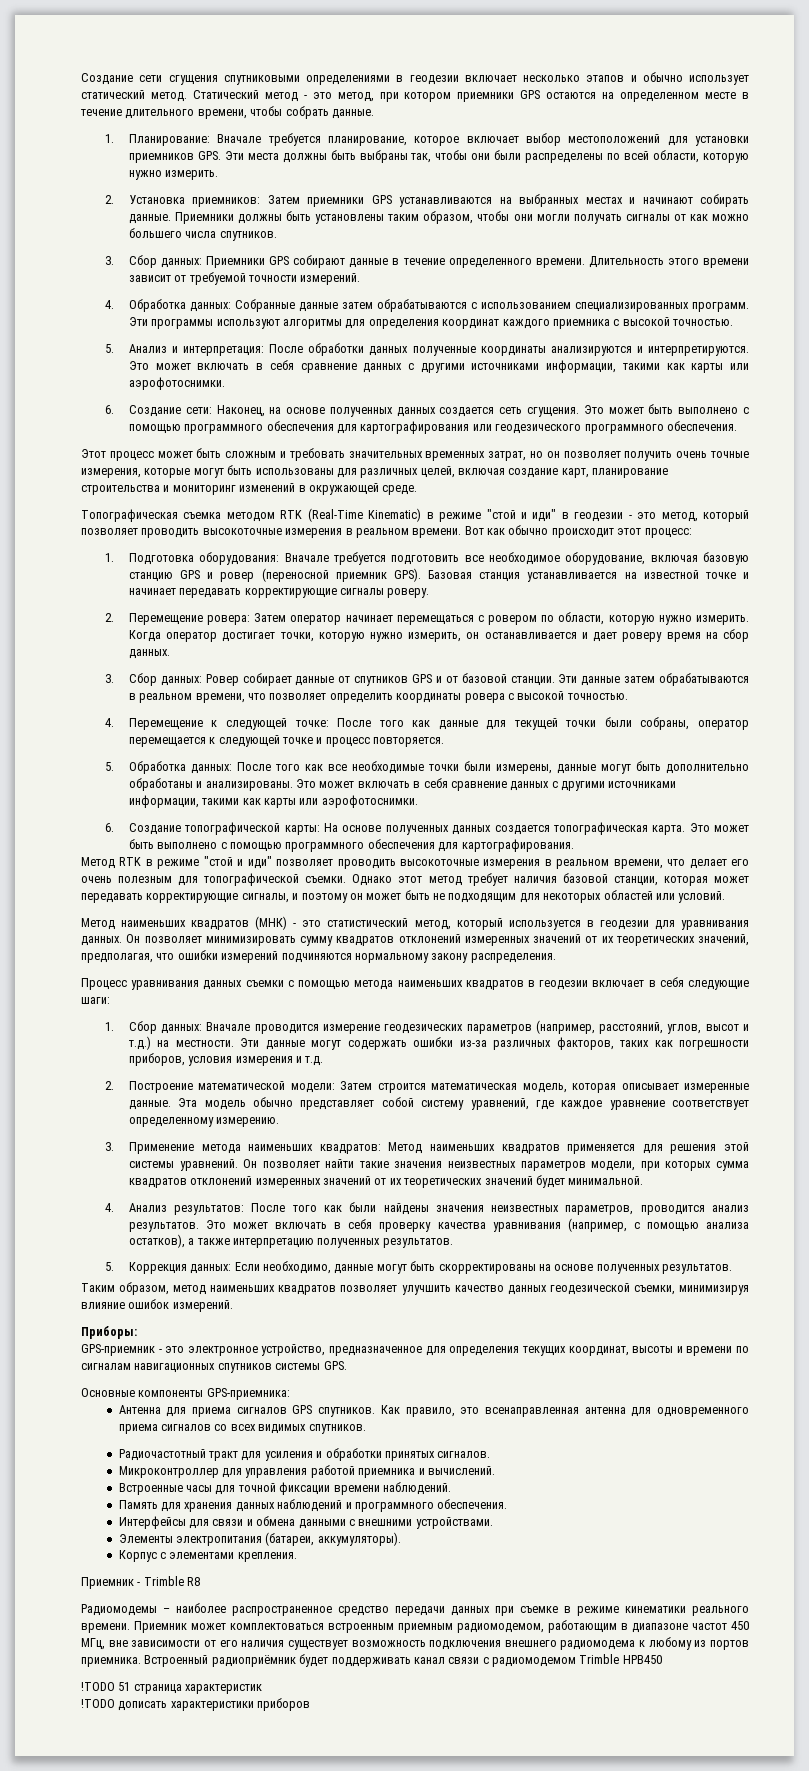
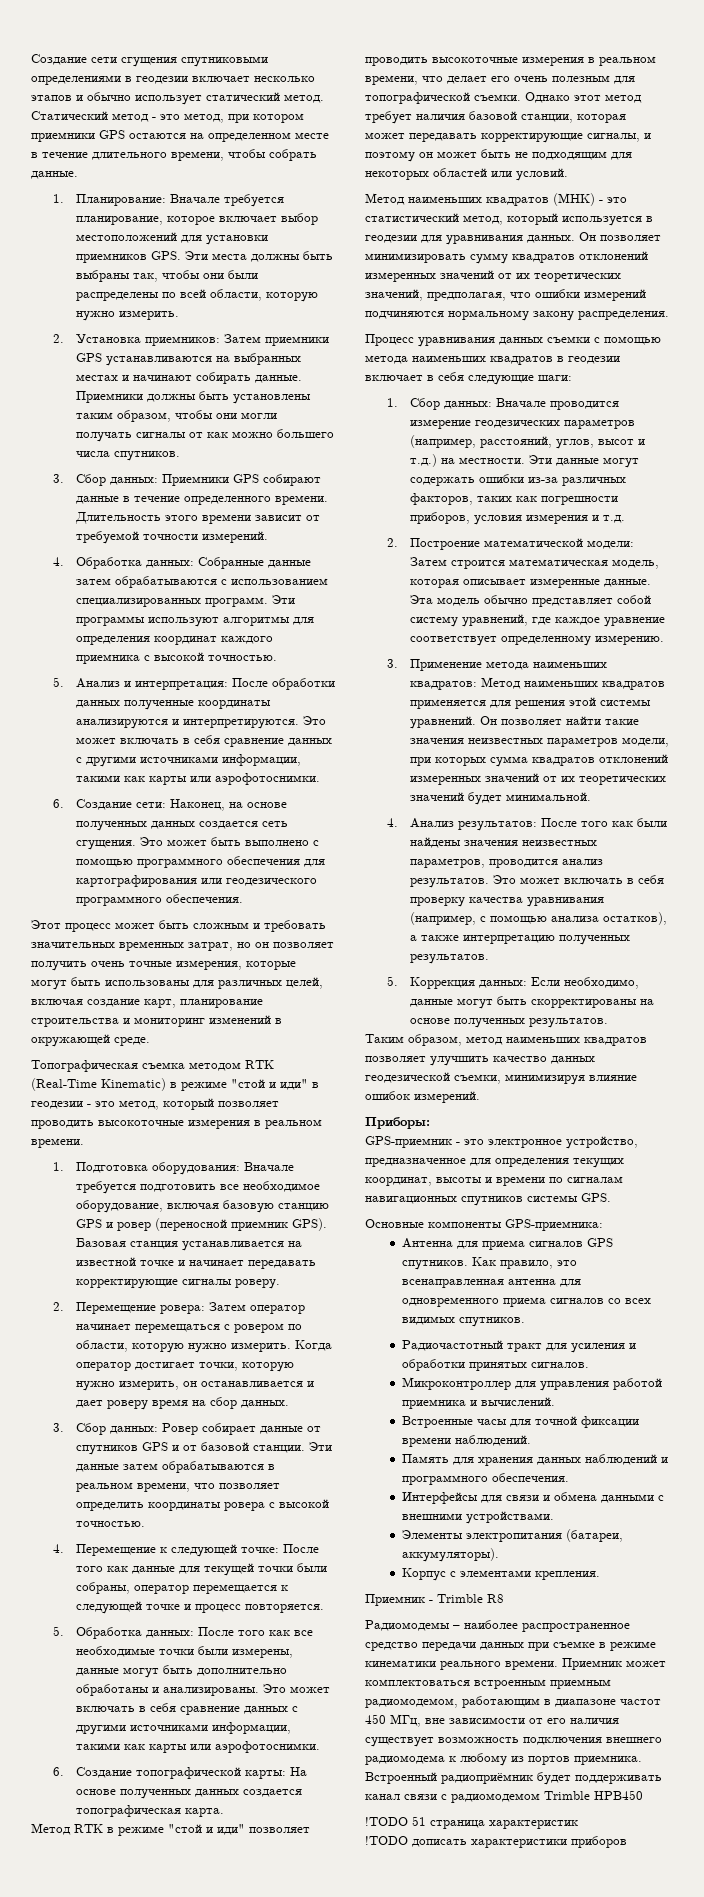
[464,525,692,538] Вот как обычно происходит этот процесс: -> (84, 1143) none
[689,823,749,832] [128,839,574,852] Это может быть выполнено с помощью программного обеспечения для картографирования. -> (224, 1812) none

